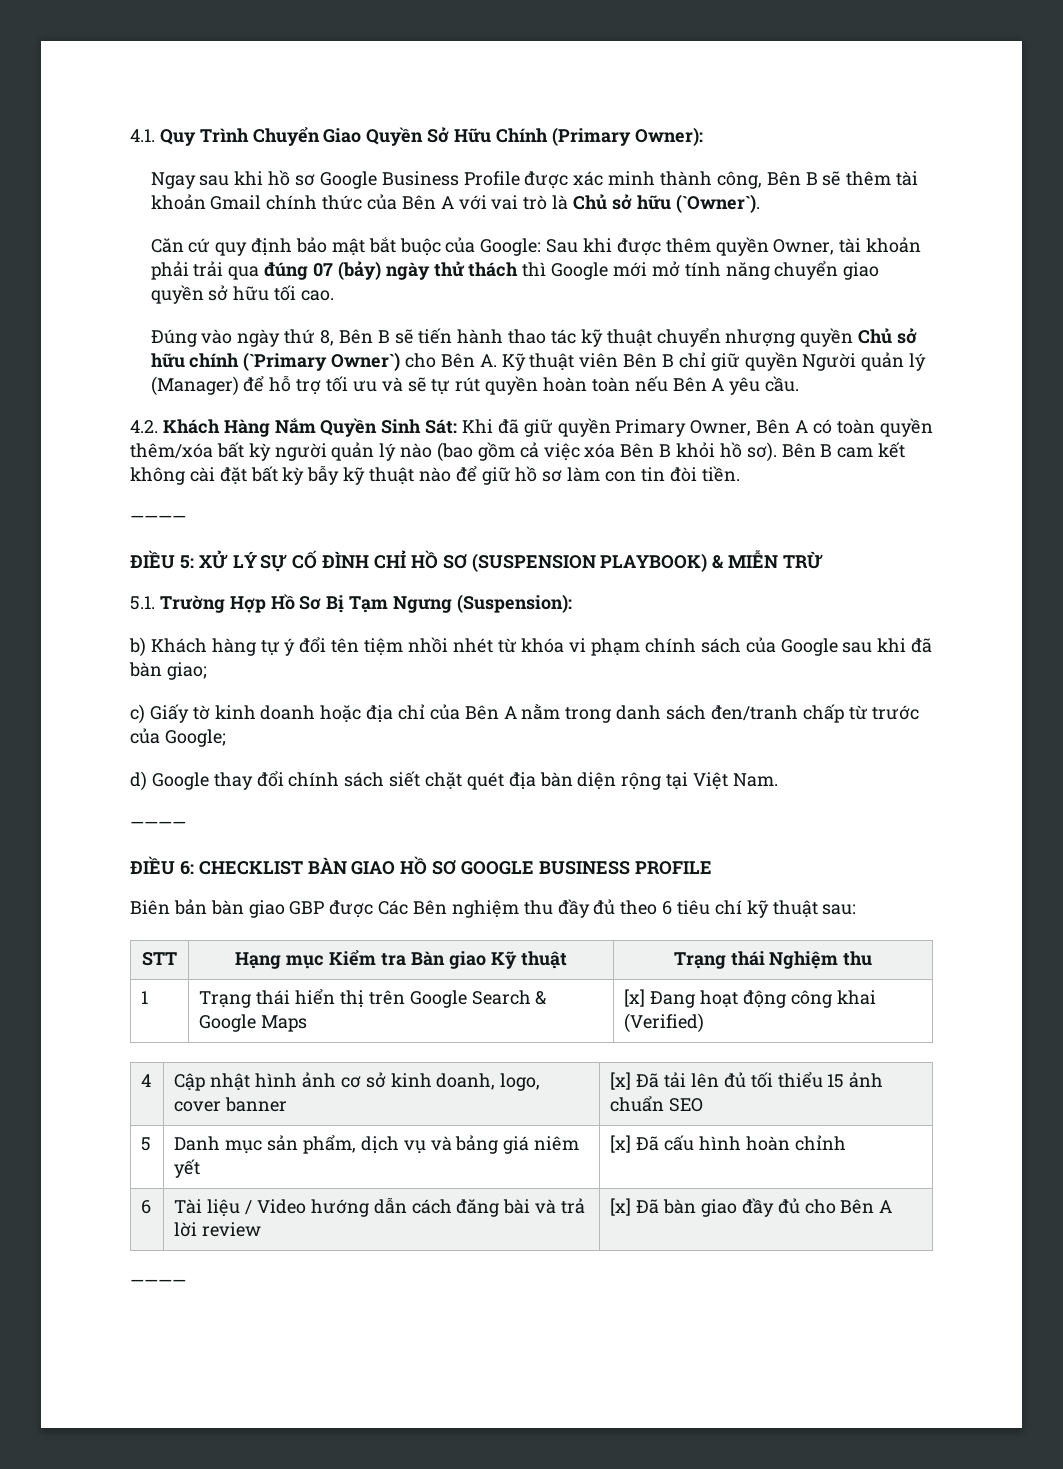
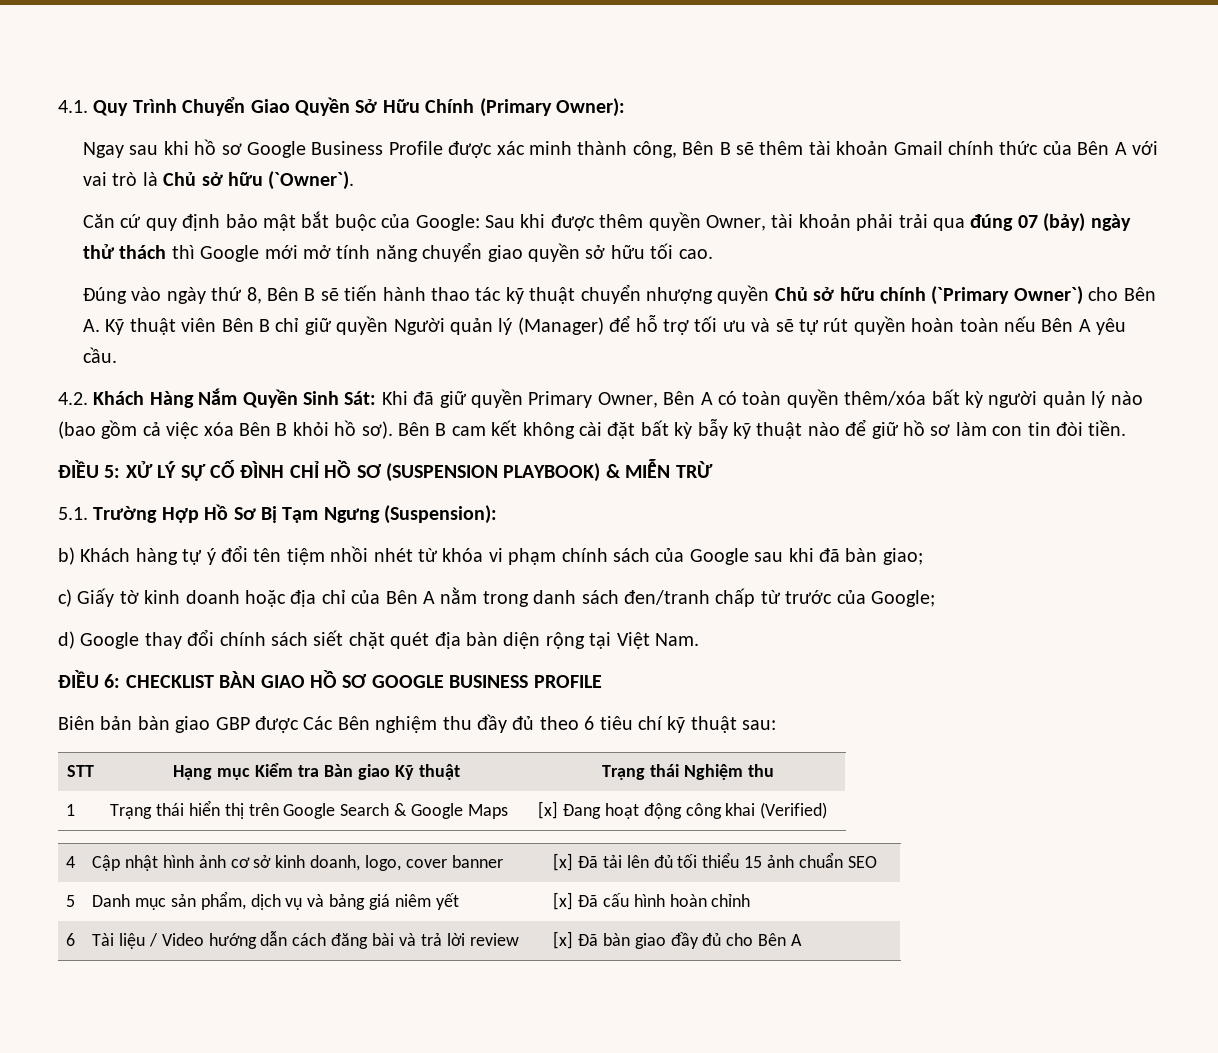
[130,515,186,523] // ―――― -> (1127, 428) none
[130,821,186,829] // ―――― -> (699, 639) none
[130,1279,186,1287] // ―――― -> (803, 940) none

